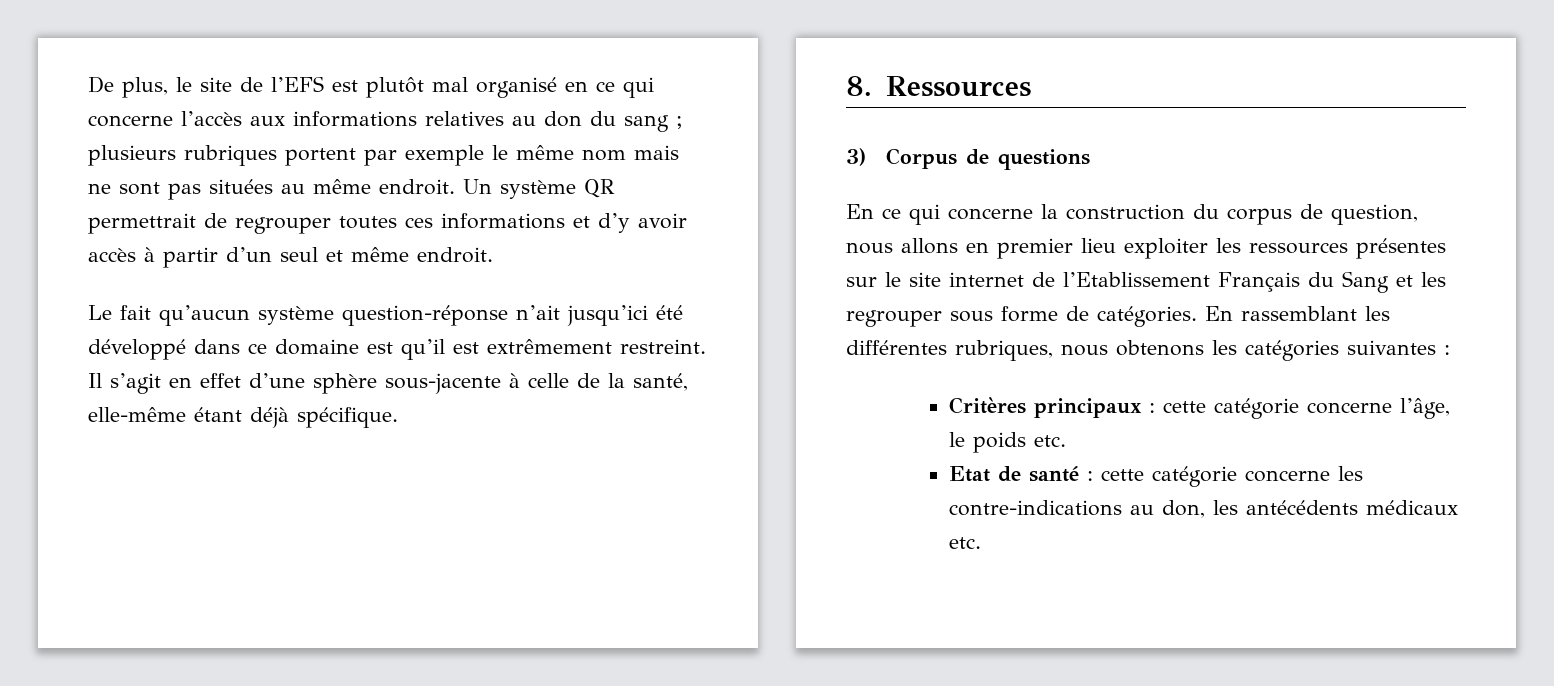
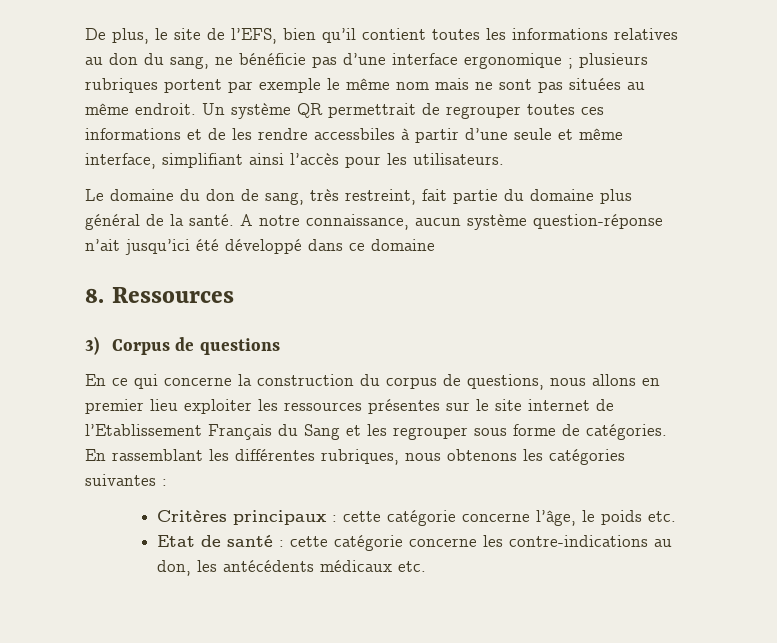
[271,76,654,98] [88,111,285,127] l’EFS est plutôt mal organisé en ce qui concerne l’accès aux -> [231,28,506,44] l’EFS, bien qu’il contient toutes les
[624,115,669,132] sang -> [170,53,562,69] sang, ne bénéficie pas d’une interface ergonomique
[598,213,687,233] [88,247,493,268] [88,305,250,326] d’y avoir accès à partir d’un seul et même endroit. // Le fait qu’aucun -> [208,128,623,143] [85,153,504,169] [85,189,632,205] [85,214,461,230] de les rendre accessbiles à partir d’une seule et même interface, simplifiant ainsi l’accès pour les utilisateurs. // Le domaine du don de sang, très restreint, fait partie du domaine plus général de la santé. A notre connaissance, aucun
[367,339,706,360] [88,373,688,394] [88,407,398,428] est qu’il est extrêmement restreint. Il s’agit en effet d’une sphère sous-jacente à celle de la santé, elle-même étant déjà spécifique. -> (435, 245) none
[1331,204,1418,225] question, -> [467,374,544,390] questions,

